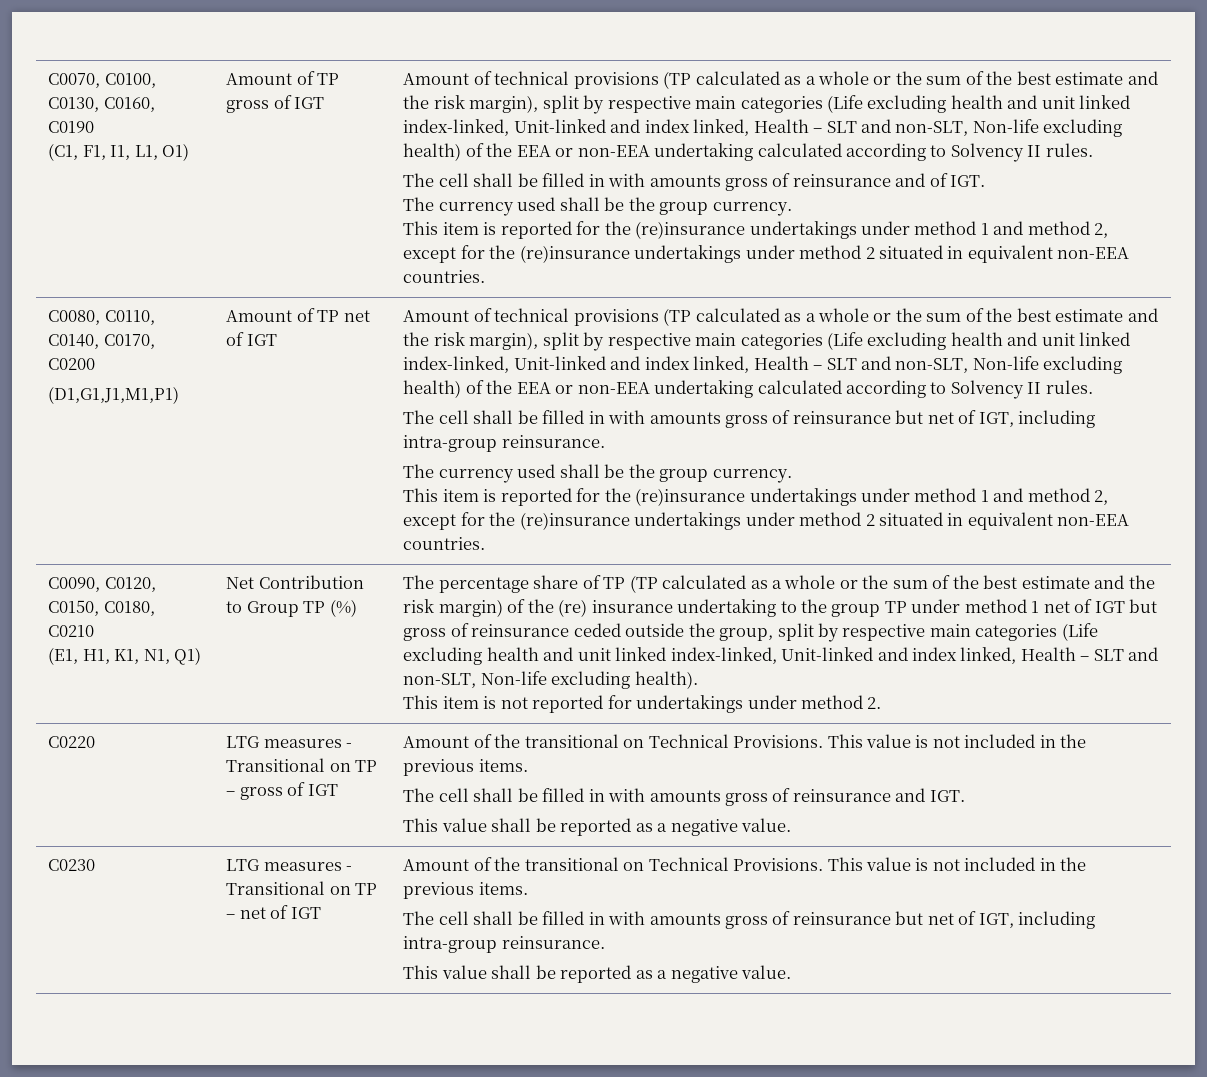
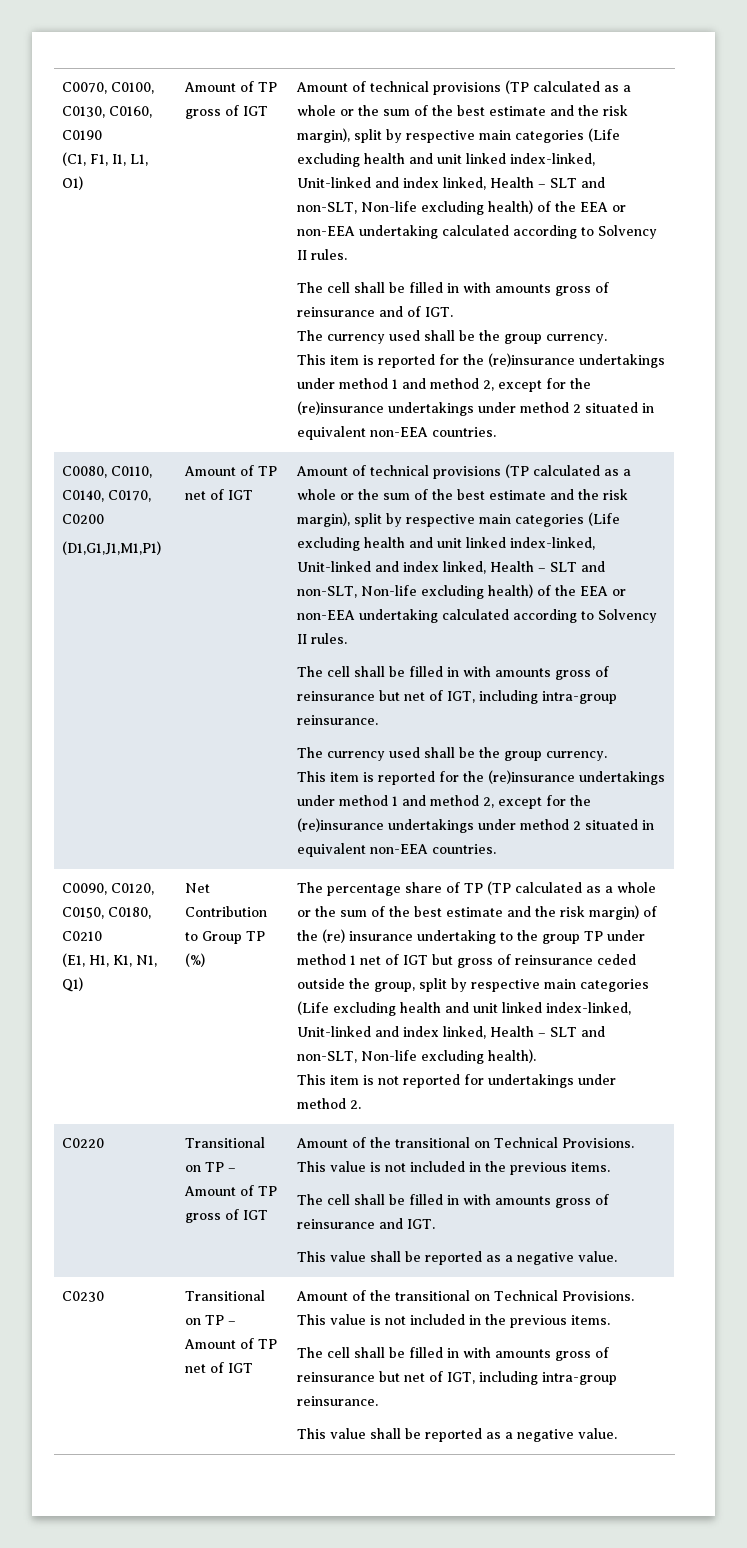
[226,736,353,748] [226,758,378,772] [226,791,236,796] LTG measures - Transitional on TP – -> [185,1137,266,1148] [185,1162,237,1172] [184,1185,278,1196] Transitional on TP – Amount of TP
[226,859,353,871] [226,881,378,895] [226,914,236,919] LTG measures - Transitional on TP – -> [185,1290,266,1301] [185,1315,237,1325] [184,1338,278,1349] Transitional on TP – Amount of TP

